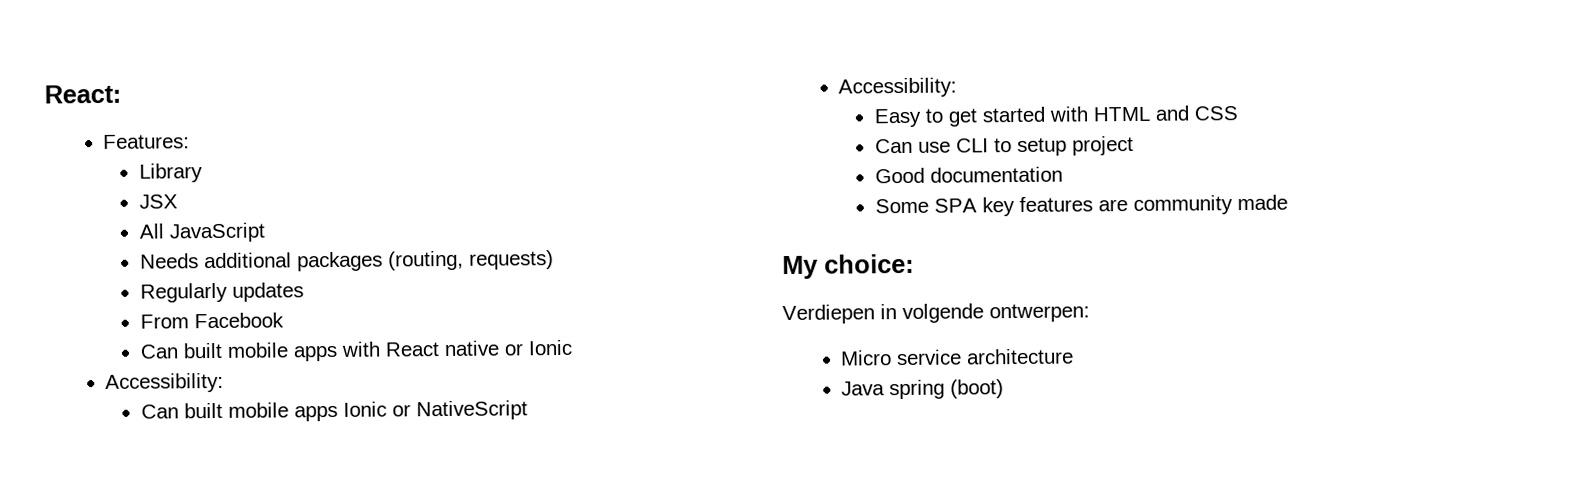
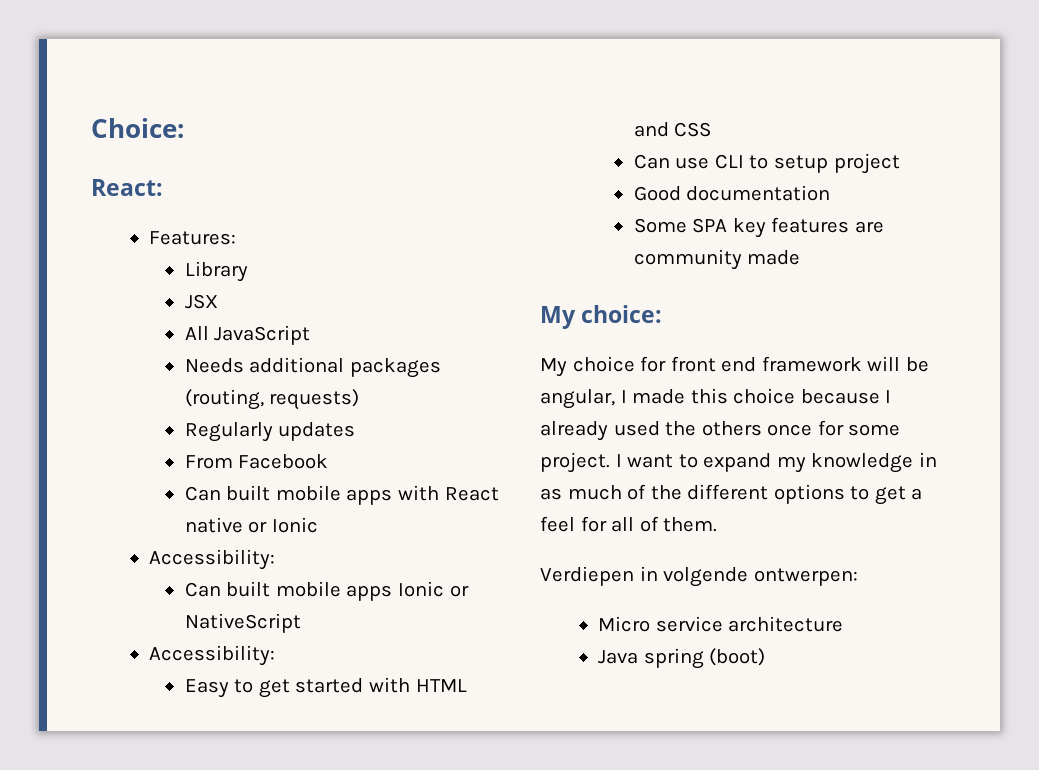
(44, 94) none -> [91,118,184,138] Choice: //
(914, 263) none -> [540,356,929,377] [540,388,892,409] [540,420,901,441] [540,452,937,473] [540,484,923,505] [540,516,718,532] // My choice for front end framework will be angular, I made this choice because I already used the others once for some project. I want to expand my knowledge in as much of the different options to get a feel for all of them.

